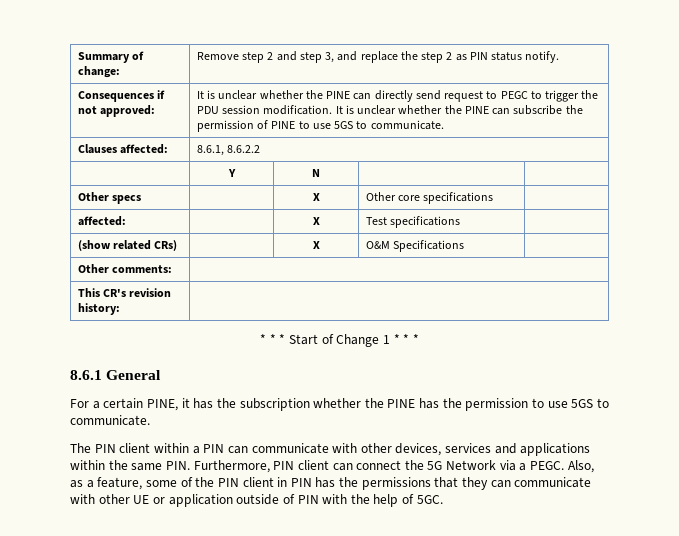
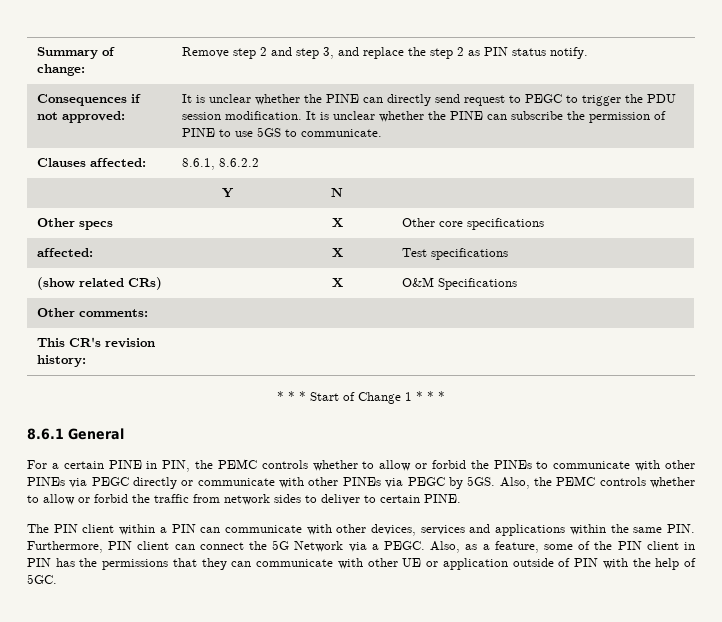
[146,398,609,411] [70,415,150,426] PINE, it has the subscription whether the PINE has the permission to use 5GS to communicate. -> [108,459,696,472] [27,476,696,489] [27,494,461,505] PINE in PIN, the PEMC controls whether to allow or forbid the PINEs to communicate with other PINEs via PEGC directly or communicate with other PINEs via PEGC by 5GS. Also, the PEMC controls whether to allow or forbid the traffic from network sides to deliver to certain PINE.

